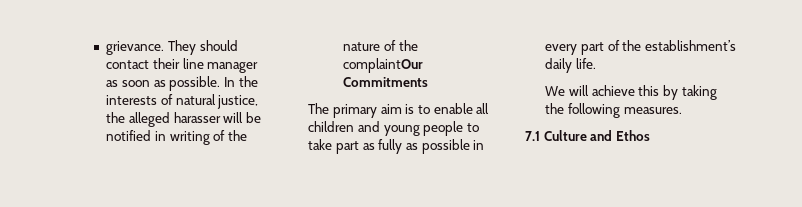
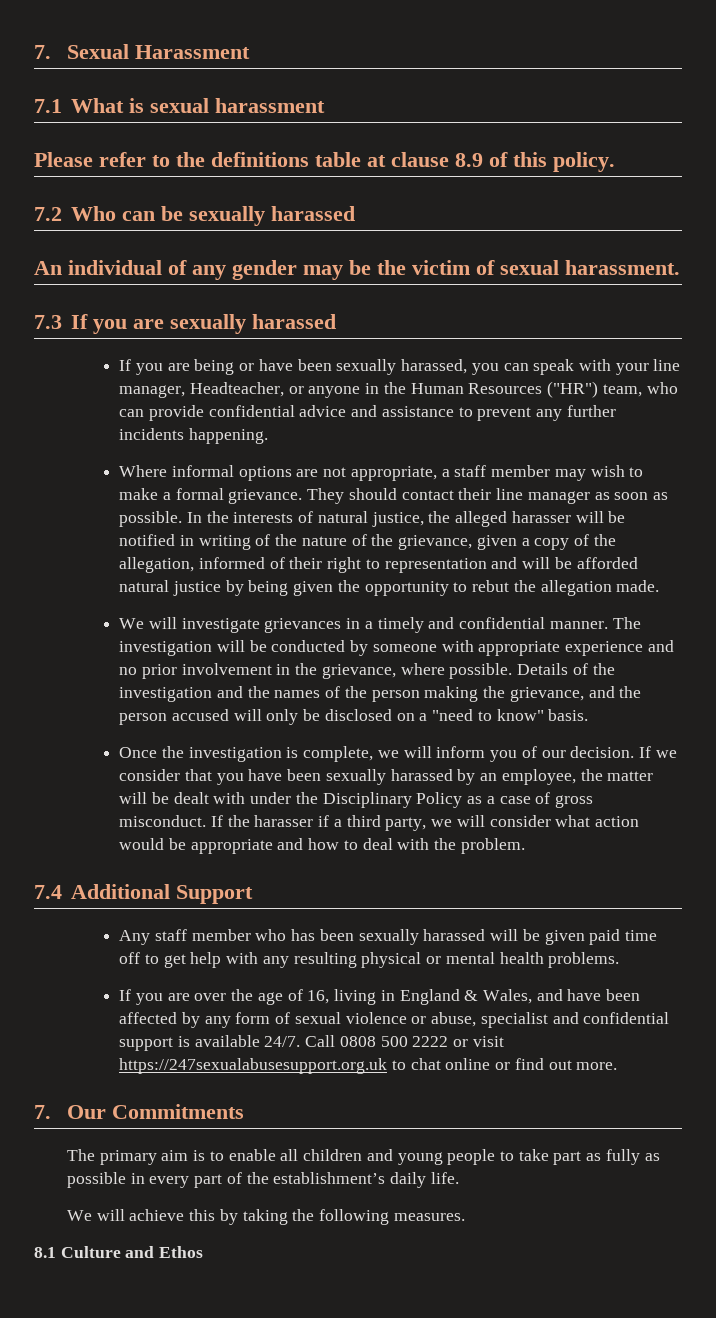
(106, 48) none -> [34,44,251,59] [34,98,325,113] [34,152,615,172] [34,206,355,226] [34,260,680,280] [34,314,336,334] [119,359,681,375] [119,381,678,398] [119,405,616,421] [119,428,268,444] [119,465,644,481] [119,488,224,500] 7. Sexual Harassment // 7.1 What is sexual harassment // Please refer to the definitions table at clause 8.9 of this policy. // 7.2 Who can be sexually harassed // An individual of any gender may be the victim of sexual harassment. // 7.3 If you are sexually harassed // If you are being or have been sexually harassed, you can speak with your line manager, Headteacher, or anyone in the Human Resources ("HR") team, who can provide confidential advice and assistance to prevent any further incidents happening. // Where informal options are not appropriate, a staff member may wish to make a formal
[343,58,424,73] complaintOur -> [398,534,616,550] [119,557,638,573] [119,580,660,596] [119,617,641,633] [119,640,674,656] [119,663,615,679] [119,686,642,702] [119,709,589,725] [119,746,677,762] [119,769,654,785] [119,792,593,808] [119,815,639,831] [119,838,525,854] [34,884,253,904] [119,929,657,945] [119,952,620,968] [119,989,641,1005] [119,1012,670,1028] [119,1035,504,1051] [119,1058,618,1074] [34,1105,107,1119] grievance, given a copy of the allegation, informed of their right to representation and will be afforded natural justice by being given the opportunity to rebut the allegation made. // We will investigate grievances in a timely and confidential manner. The investigation will be conducted by someone with appropriate experience and no prior involvement in the grievance, where possible. Details of the investigation and the names of the person making the grievance, and the person accused will only be disclosed on a "need to know" basis. // Once the investigation is complete, we will inform you of our decision. If we consider that you have been sexually harassed by an employee, the matter will be dealt with under the Disciplinary Policy as a case of gross misconduct. If the harasser if a third party, we will consider what action would be appropriate and how to deal with the problem. // 7.4 Additional Support // Any staff member who has been sexually harassed will be given paid time off to get help with any resulting physical or mental health problems. // If you are over the age of 16, living in England & Wales, and have been affected by any form of sexual violence or abuse, specialist and confidential support is available 24/7. Call 0808 500 2222 or visit https://247sexualabusesupport.org.uk to chat online or find out more. // 7. Our
[525,131,540,141] 7.1 -> [34,1247,56,1258] 8.1

